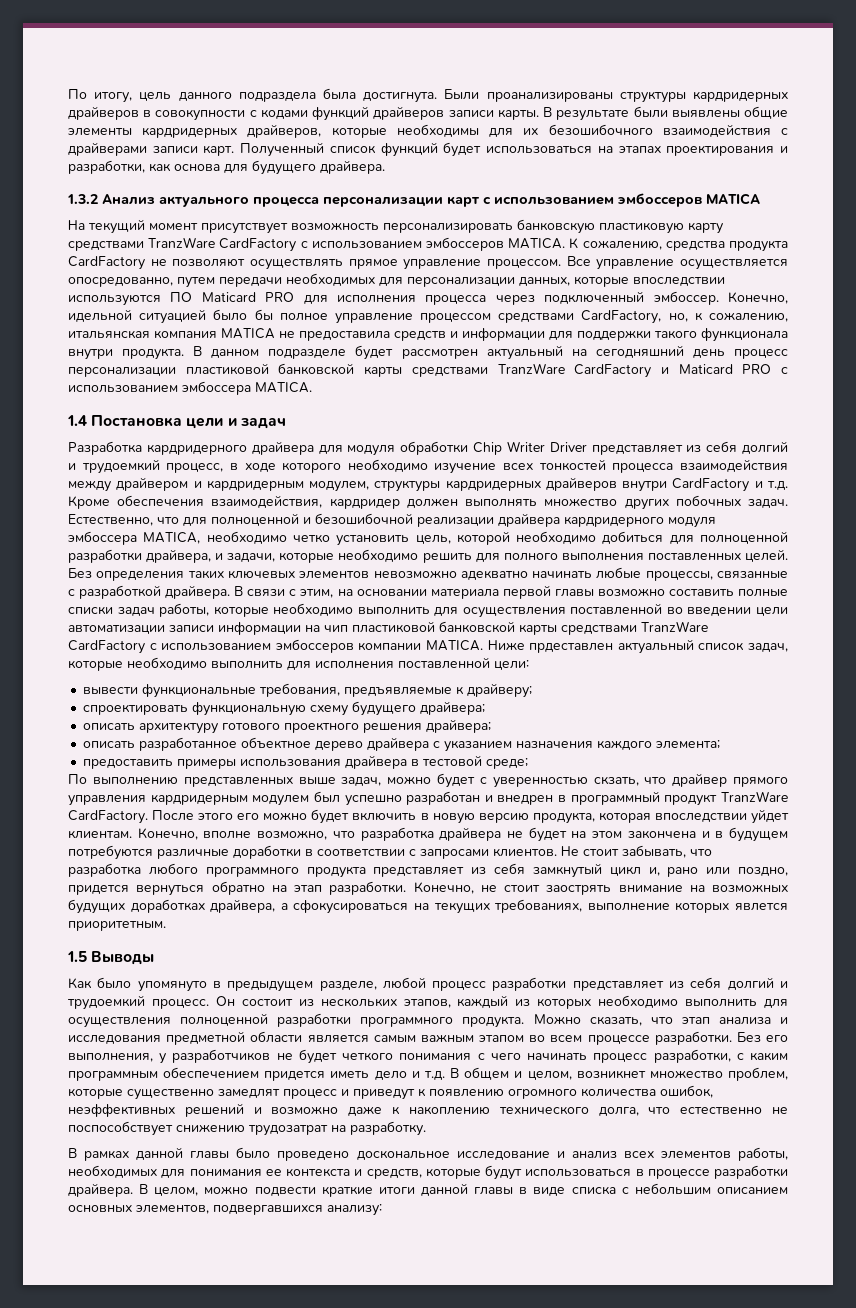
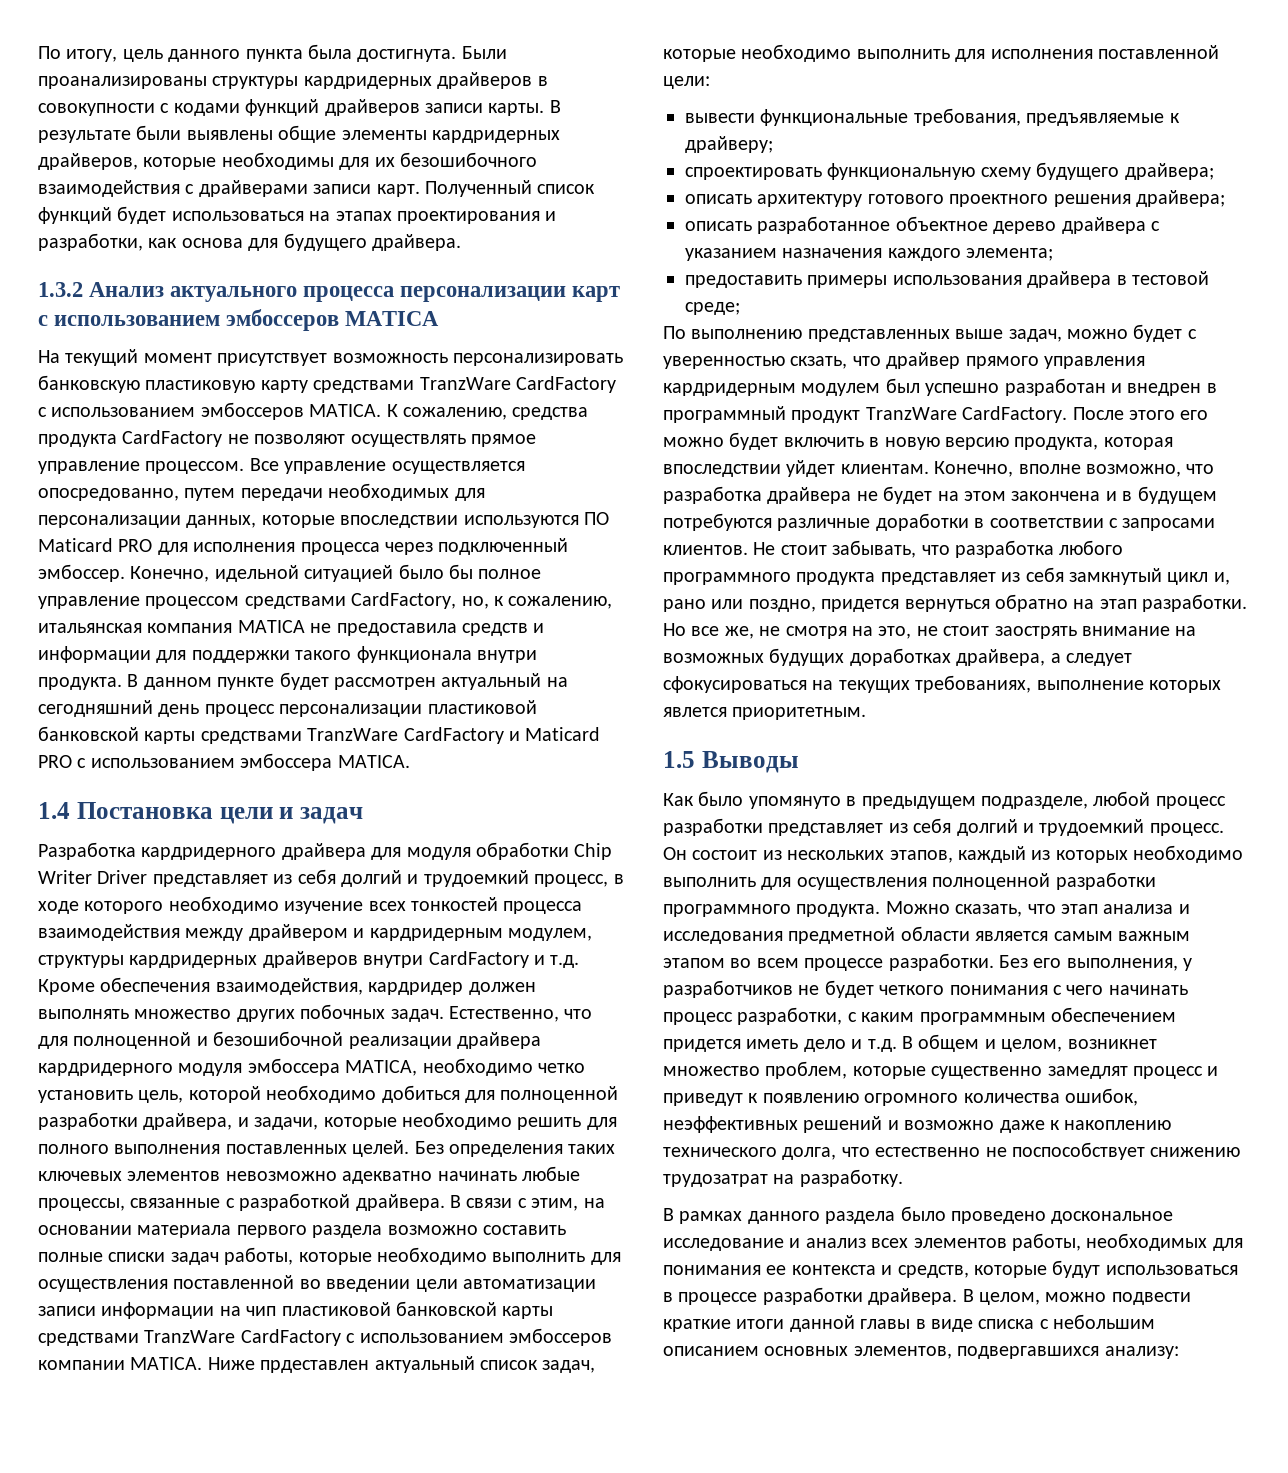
[238,92,316,102] подраздела -> [245,49,303,62] пункта
[268,349,347,359] подразделе -> [217,677,275,690] пункте
[502,585,594,599] первой главы -> [236,1225,383,1238] первого раздела
[413,882,474,894] Конечно, -> [663,623,912,639] Но все же, не смотря на это,
(288, 906) none -> [1066,653,1132,666] следует
[319,981,377,991] разделе, -> [981,796,1088,809] подразделе,
[136,1147,230,1160] данной главы -> [747,1211,896,1224] данного раздела

